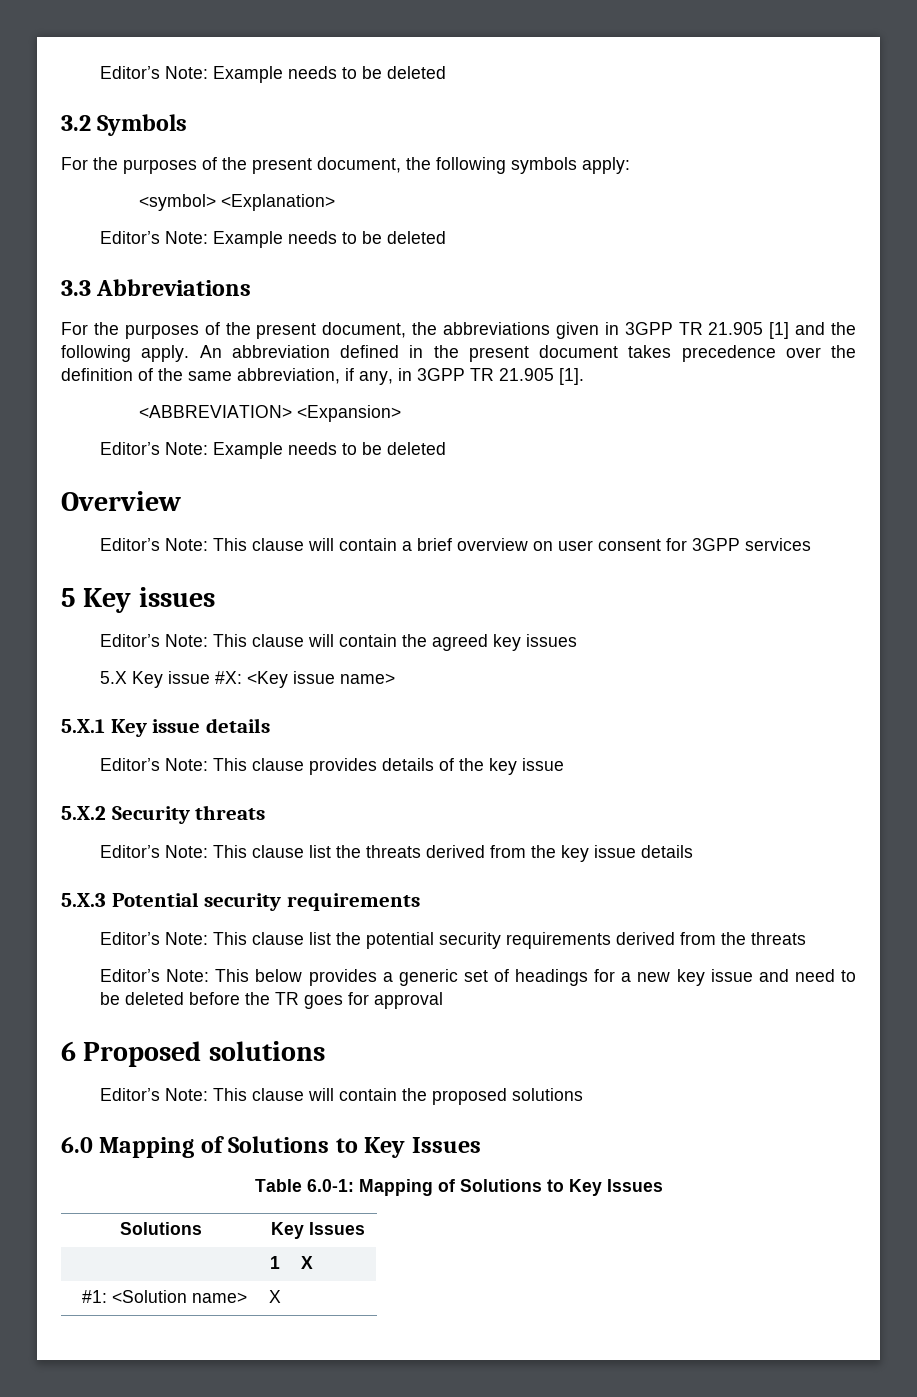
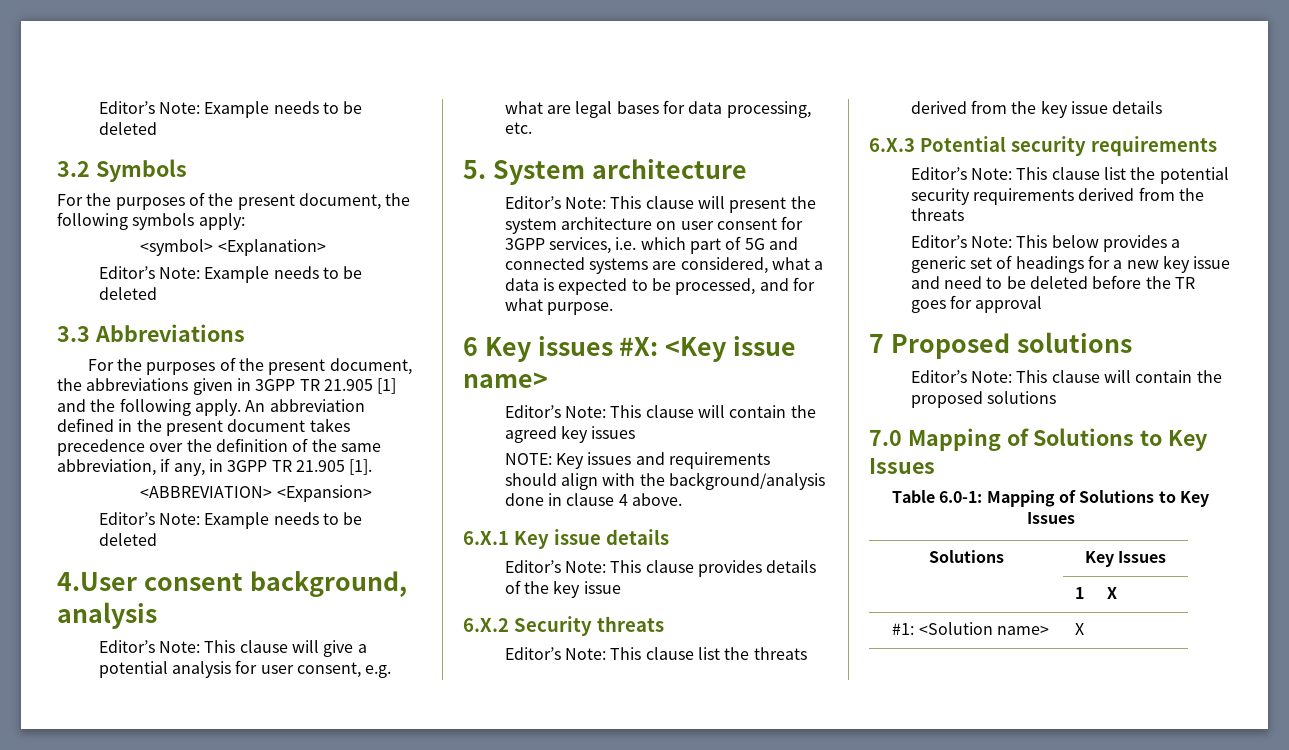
[61,491,181,511] [100,538,529,551] Overview // Editor’s Note: This clause will contain a brief overview -> [57,571,407,597] [57,602,157,629] [98,640,367,657] [98,660,392,678] [504,100,811,118] [504,122,532,134] [463,159,747,185] [504,196,816,213] [504,217,652,234] 4.User consent background, analysis // Editor’s Note: This clause will give a potential analysis for user consent, e.g. what are legal bases for data processing, etc. // 5. System architecture // Editor’s Note: This clause will present the system architecture
[745,538,812,551] [61,587,215,613] services // 5 Key issues -> [548,236,798,254] [504,257,824,274] [504,277,815,295] [504,298,613,315] [463,336,796,362] [463,372,548,388] services, i.e. which part of 5G and connected systems are considered, what a data is expected to be processed, and for what purpose. // 6 Key issues #X: <Key issue name>
[100,671,396,688] [61,719,105,733] 5.X Key issue #X: <Key issue name> // 5.X.1 -> [504,452,770,469] [504,472,825,490] [504,493,682,506] [463,531,509,545] NOTE: Key issues and requirements should align with the background/analysis done in clause 4 above. // 6.X.1
[61,806,106,820] 5.X.2 -> [463,618,509,632] 6.X.2
[61,893,106,907] 5.X.3 -> [869,138,915,152] 6.X.3
[61,1041,76,1061] 6 -> [869,334,884,353] 7
[61,1136,93,1153] 6.0 -> [869,430,902,446] 7.0

